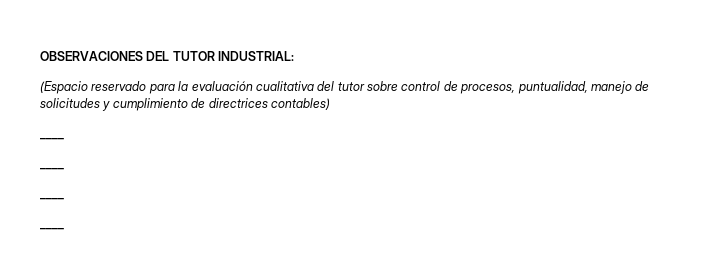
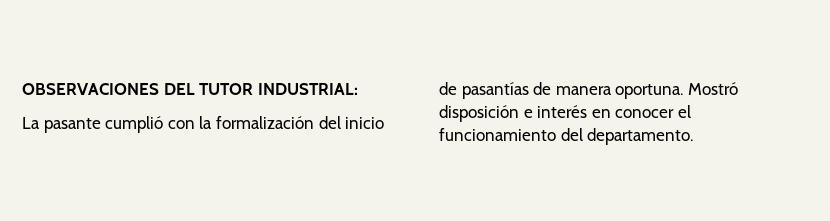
[40,81,650,94] [40,98,330,111] [40,138,64,140] [40,168,64,170] [40,198,64,200] [40,228,64,230] (Espacio reservado para la evaluación cualitativa del tutor sobre control de procesos, puntualidad, manejo de solicitudes y cumplimiento de directrices contables) // ____ // ____ // ____ // ____ -> [22,116,385,133] [439,82,738,99] [439,105,691,122] [439,128,694,145] La pasante cumplió con la formalización del inicio de pasantías de manera oportuna. Mostró disposición e interés en conocer el funcionamiento del departamento.

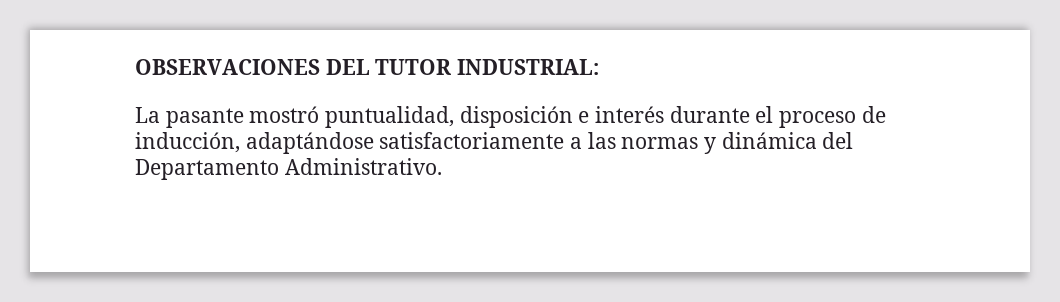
[105,116,385,133] [439,82,738,99] [439,105,691,122] [439,128,694,145] cumplió con la formalización del inicio de pasantías de manera oportuna. Mostró disposición e interés en conocer el funcionamiento del departamento. -> [249,106,886,128] [135,132,854,154] [135,158,442,180] mostró puntualidad, disposición e interés durante el proceso de inducción, adaptándose satisfactoriamente a las normas y dinámica del Departamento Administrativo.

